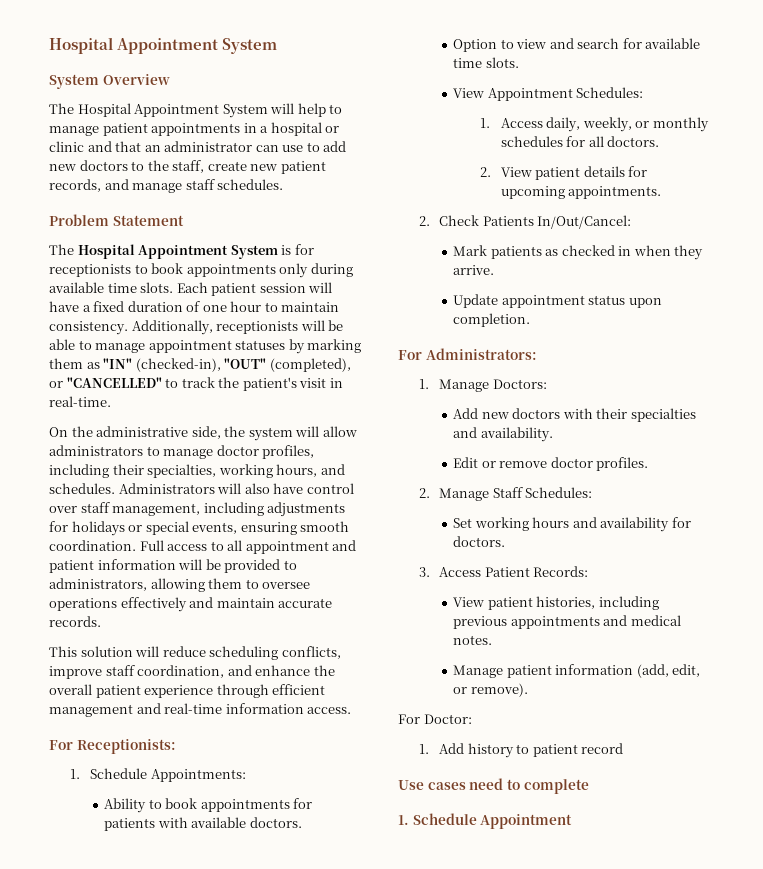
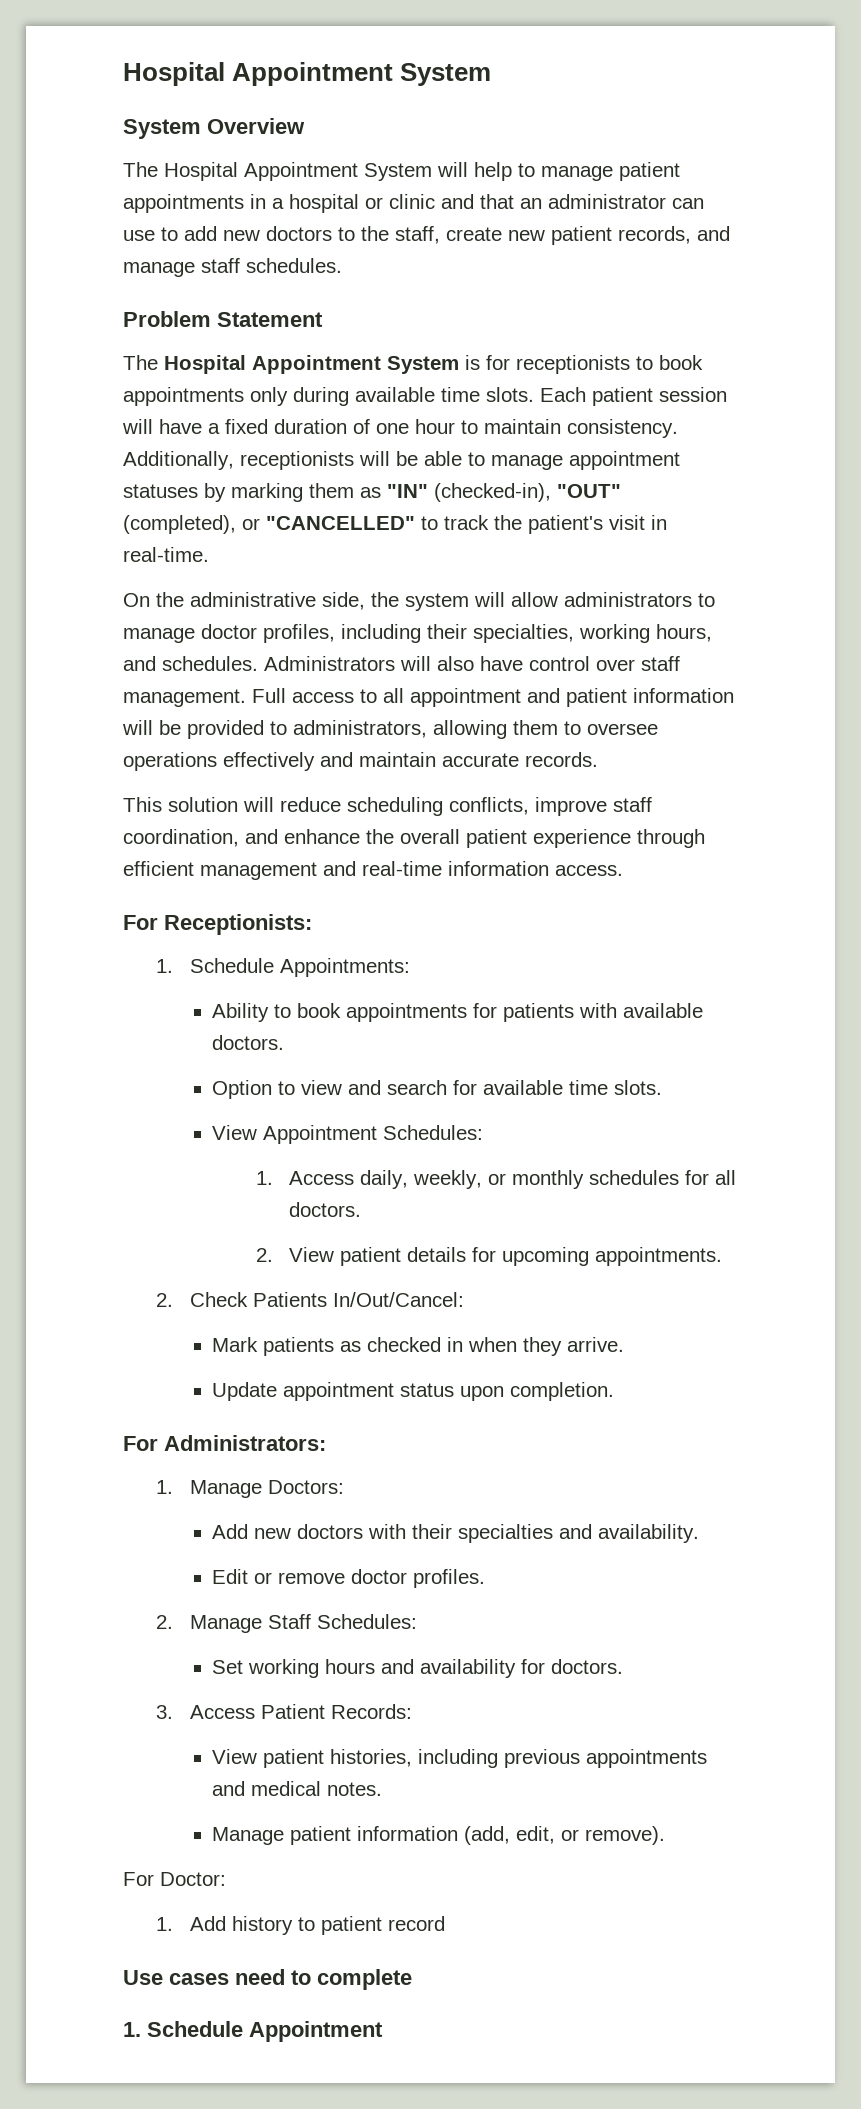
[112,502,346,517] [49,521,350,536] [49,540,136,551] management, including adjustments for holidays or special events, ensuring smooth coordination. -> [123,689,246,707] management.

